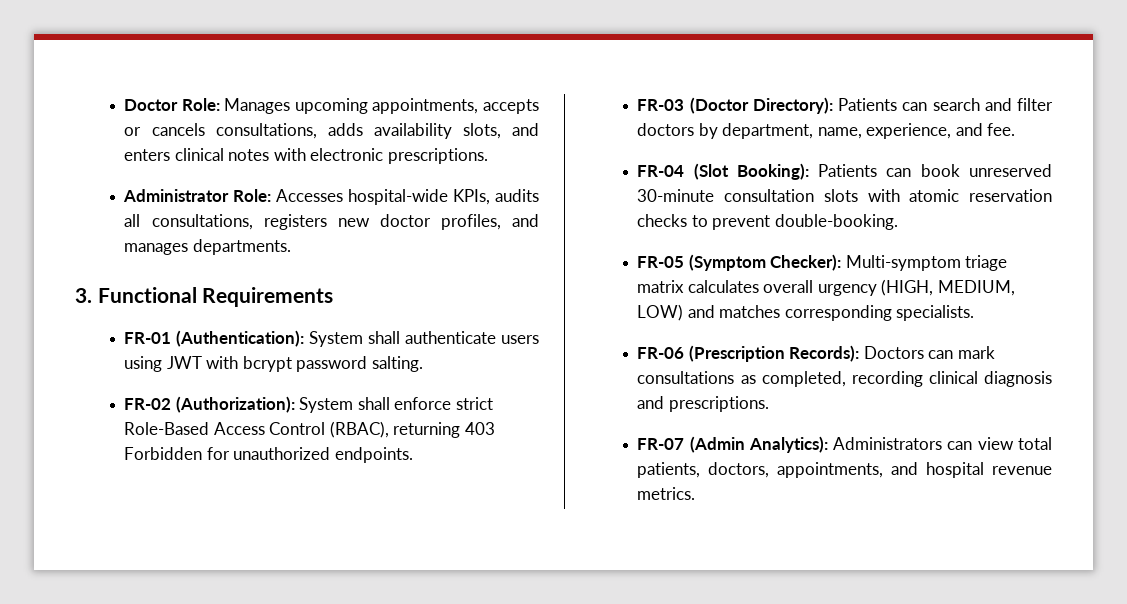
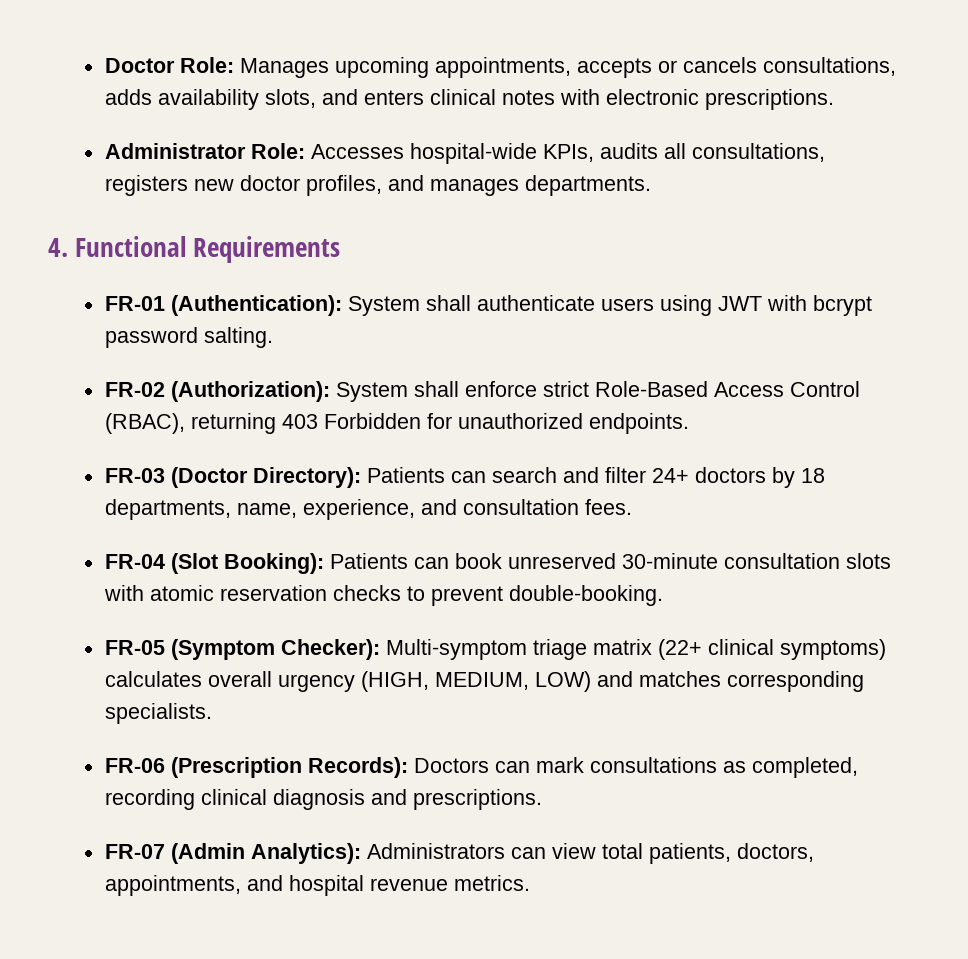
[75,288,92,303] 3. -> [48,238,68,257] 4.
(1053, 104) none -> [651,468,689,483] 24+
[722,123,814,139] department, -> [800,468,825,483] [104,499,231,520] 18 departments,
[987,123,1016,136] fee. -> [462,499,632,515] consultation fees.
(685, 286) none -> [657,639,886,660] (22+ clinical symptoms)

